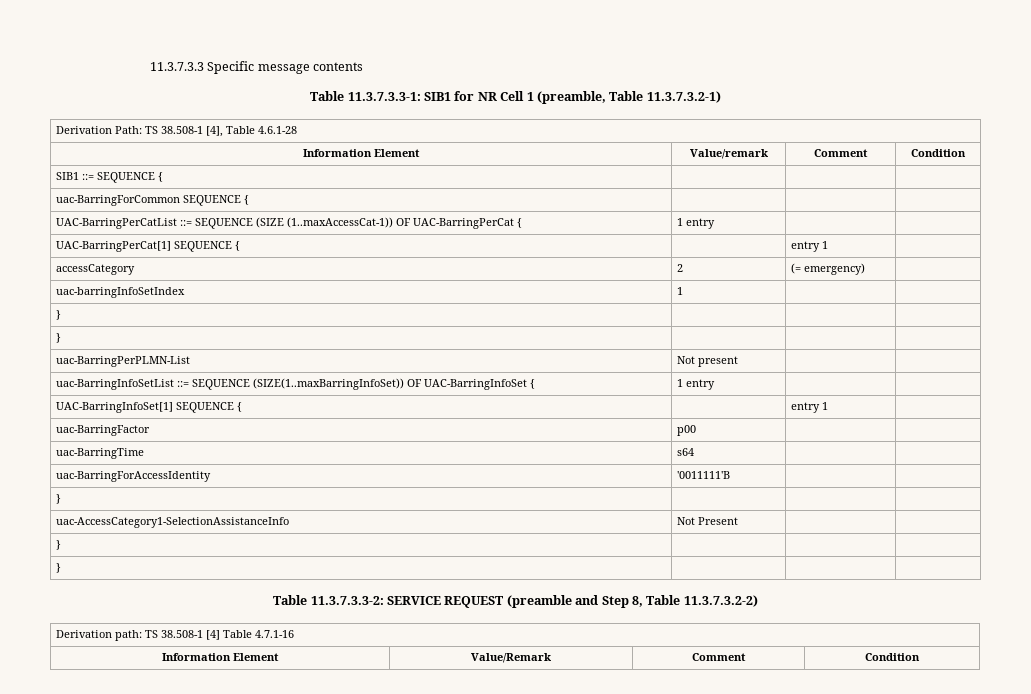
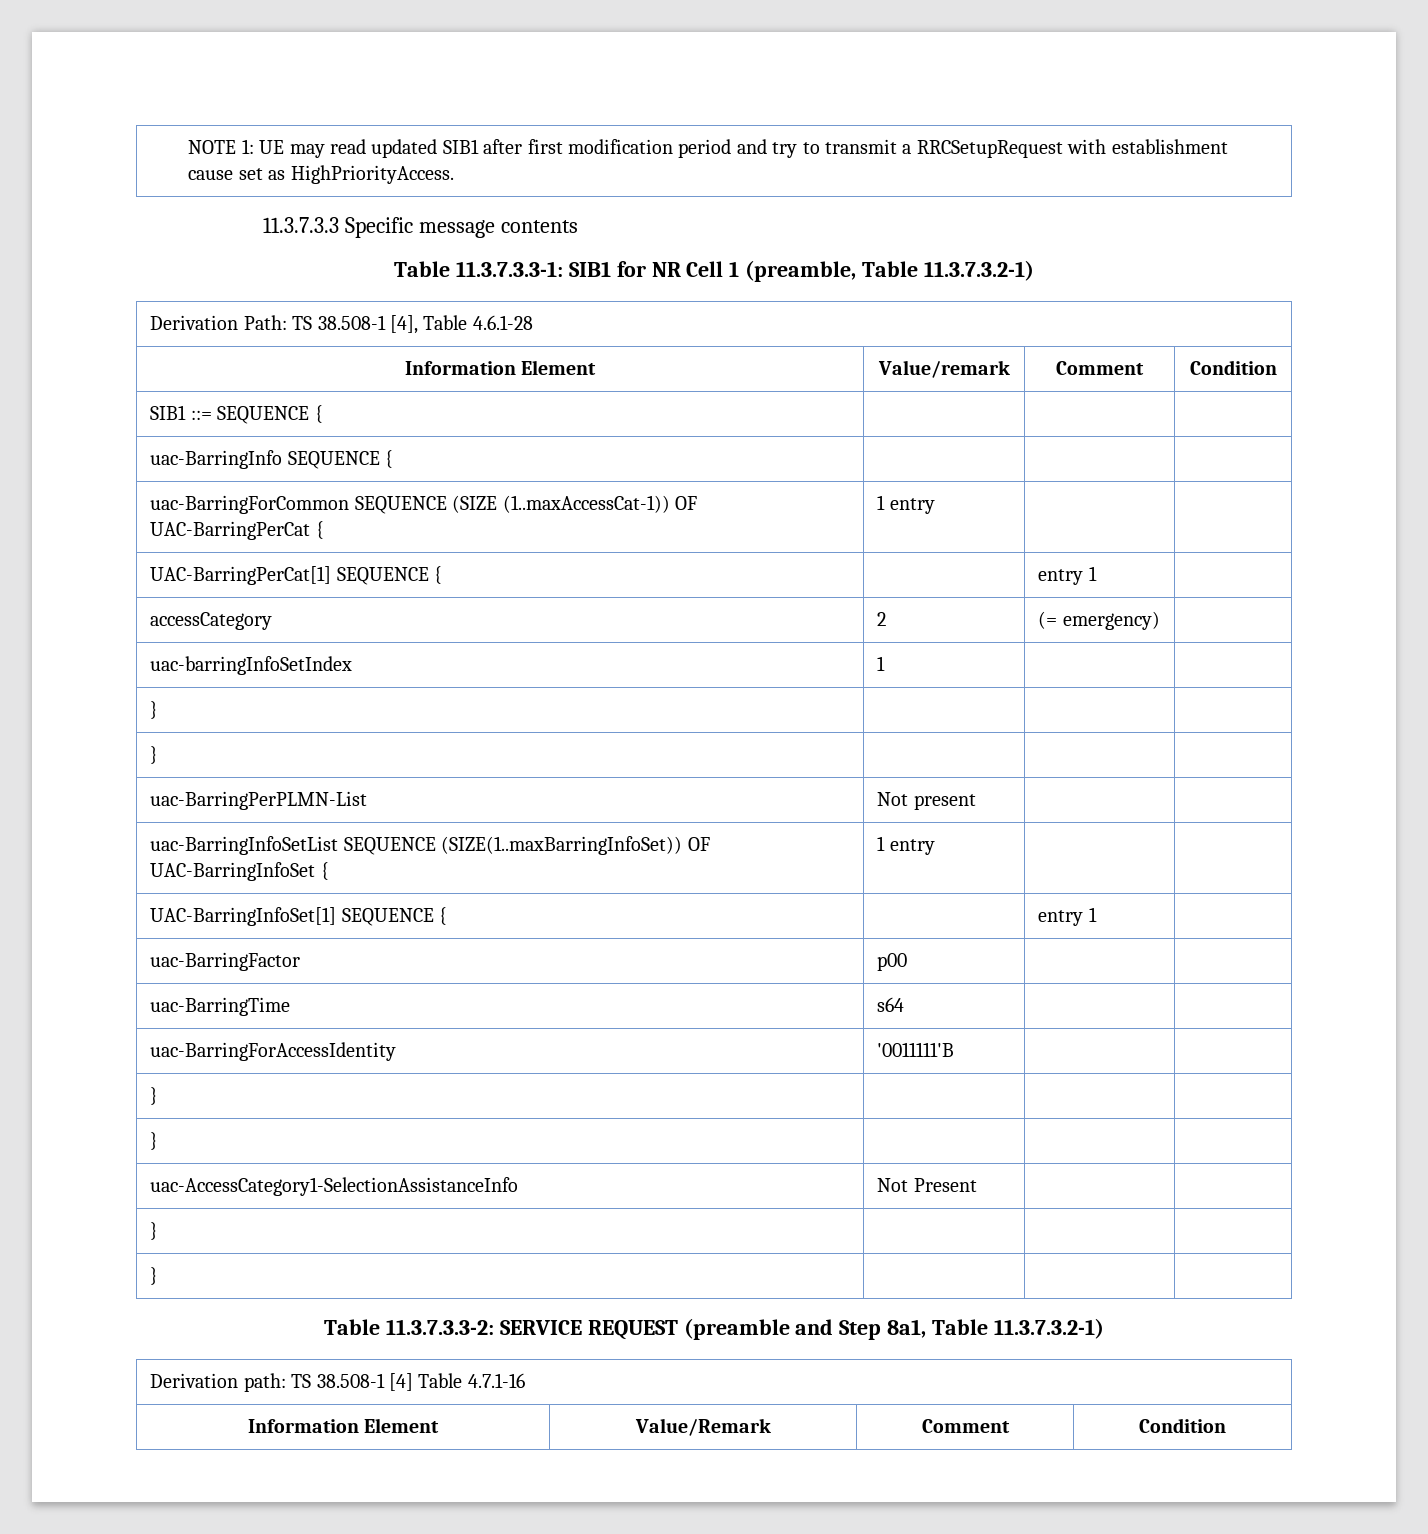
(149, 66) none -> [188,139,1228,158] [188,165,454,184] NOTE 1: UE may read updated SIB1 after first modification period and try to transmit a RRCSetupRequest with establishment cause set as HighPriorityAccess. //
[56,195,250,206] [56,218,193,229] uac-BarringForCommon SEQUENCE { | | | // UAC-BarringPerCatList ::= -> [150,450,394,469] [150,495,350,514] uac-BarringInfo SEQUENCE { | | | // uac-BarringForCommon
[177,381,190,387] ::= -> (339, 845) none
(62, 499) none -> [150,1132,159,1150] // } | | |
[631,595,758,607] 8, Table 11.3.7.3.2-2) -> [887,1318,1105,1339] 8a1, Table 11.3.7.3.2-1)

